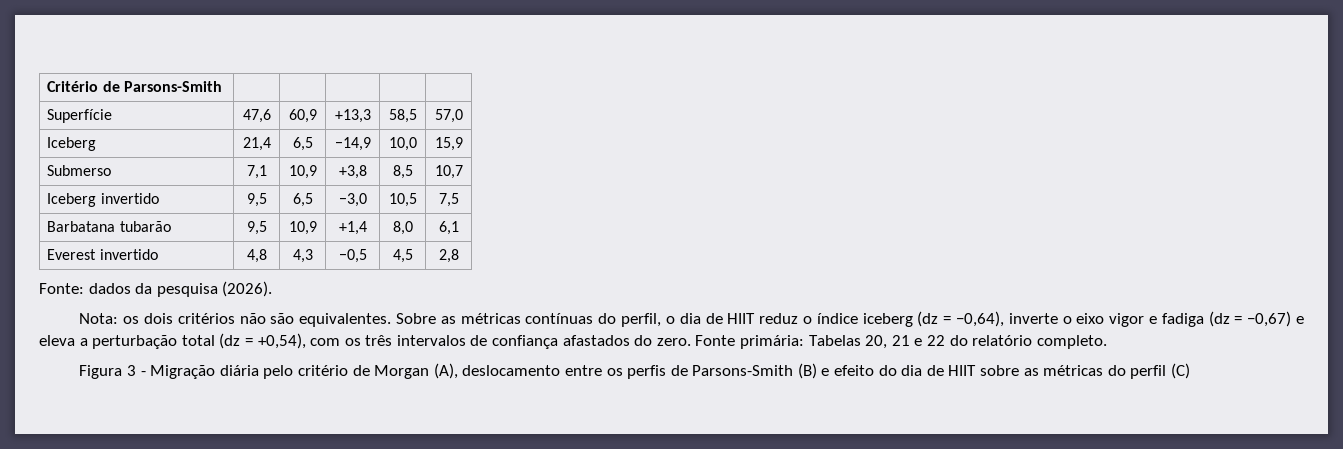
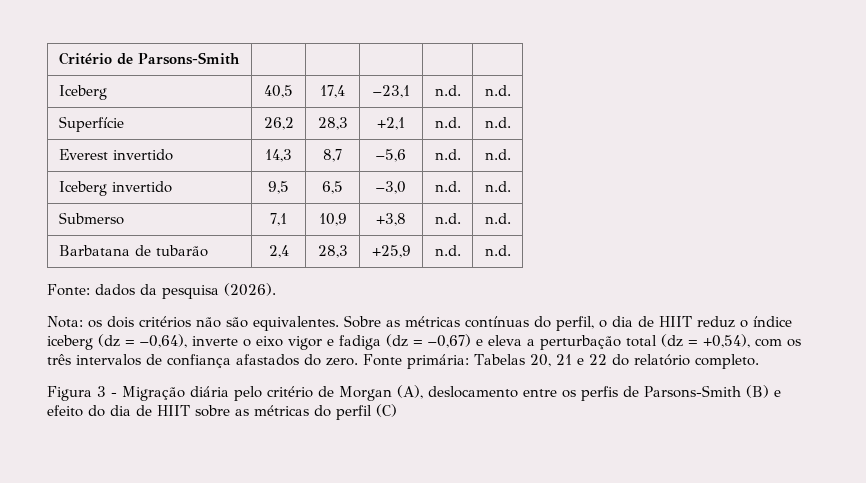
[47,109,113,123] [242,109,271,123] [288,109,317,123] [334,109,371,123] [388,109,417,123] [434,109,463,123] [47,137,97,151] [242,137,271,151] [292,137,313,151] [334,137,371,151] [388,137,417,151] [434,137,463,151] [47,165,112,176] [246,165,267,179] [288,165,317,179] [338,165,367,179] [392,165,413,179] [434,165,463,179] Superfície | 47,6 | 60,9 | +13,3 | 58,5 | 57,0 // Iceberg | 21,4 | 6,5 | −14,9 | 10,0 | 15,9 // Submerso | 7,1 | 10,9 | +3,8 | 8,5 | 10,7 -> [58,85,107,100] [264,85,293,98] [320,85,345,98] [372,85,410,98] [434,85,461,96] [484,85,511,96] [58,116,124,132] [263,117,294,130] [317,117,348,130] [377,117,405,130] [434,117,461,128] [484,117,511,128] [58,149,173,161] [265,149,292,162] [323,149,342,162] [376,149,406,162] [434,149,461,160] [484,149,511,160] Iceberg | 40,5 | 17,4 | −23,1 | n.d. | n.d. // Superfície | 26,2 | 28,3 | +2,1 | n.d. | n.d. // Everest invertido | 14,3 | 8,7 | −5,6 | n.d. | n.d.
[388,193,417,207] [438,193,459,207] [47,221,171,232] [246,221,267,235] [288,221,317,235] [338,221,367,235] [392,221,413,235] [438,221,459,235] [47,249,158,260] [246,249,267,263] [292,249,313,263] [338,249,367,263] [392,249,413,263] [438,249,459,263] 10,5 | 7,5 // Barbatana tubarão | 9,5 | 10,9 | +1,4 | 8,0 | 6,1 // Everest invertido | 4,8 | 4,3 | −0,5 | 4,5 | 2,8 -> [434,181,461,192] [484,181,511,192] [58,212,124,225] [270,213,287,226] [318,213,347,226] [376,213,406,226] [434,213,461,224] [484,213,511,224] [58,245,208,257] [268,245,289,258] [317,245,348,258] [371,245,411,258] [434,245,461,256] [484,245,511,256] n.d. | n.d. // Submerso | 7,1 | 10,9 | +3,8 | n.d. | n.d. // Barbatana de tubarão | 2,4 | 28,3 | +25,9 | n.d. | n.d.

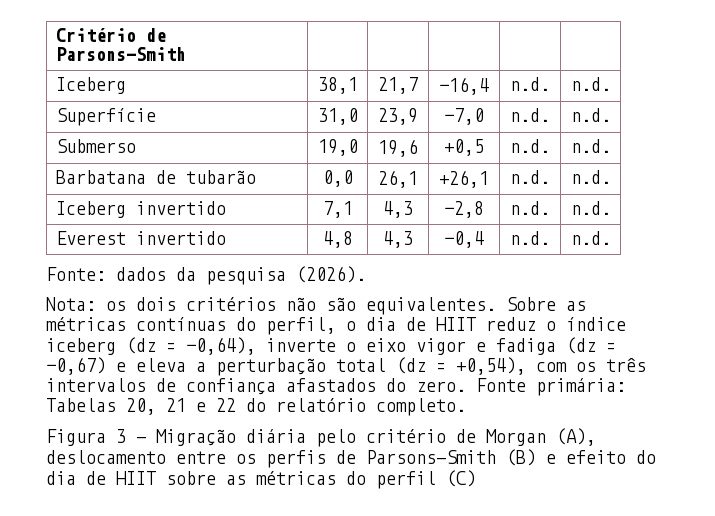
[264,85,293,98] [320,85,345,98] [372,85,410,98] 40,5 | 17,4 | −23,1 -> [317,77,358,94] [378,77,418,94] [439,77,489,95] 38,1 | 21,7 | −16,4
[263,117,294,130] [317,117,348,130] [377,117,405,130] [434,117,461,128] [484,117,511,128] [58,149,173,161] [265,149,292,162] [323,149,342,162] [376,149,406,162] [434,149,461,160] [484,149,511,160] [58,181,172,196] [268,181,289,194] [322,181,343,194] [376,181,406,194] 26,2 | 28,3 | +2,1 | n.d. | n.d. // Everest invertido | 14,3 | 8,7 | −5,6 | n.d. | n.d. // Iceberg invertido | 9,5 | 6,5 | −3,0 -> [317,108,358,125] [378,108,418,125] [444,108,484,125] 31,0 | 23,9 | −7,0
[270,213,287,226] [318,213,347,226] [376,213,406,226] 7,1 | 10,9 | +3,8 -> [317,139,358,156] [378,139,418,157] [444,139,484,156] 19,0 | 19,6 | +0,5
[268,245,289,258] [317,245,348,258] [371,245,411,258] 2,4 | 28,3 | +25,9 -> [322,170,353,187] [378,170,418,188] [439,170,489,188] [510,170,550,184] [570,170,611,184] [55,201,226,218] [322,201,353,218] [383,201,413,218] [444,201,484,218] [510,201,550,215] [570,201,611,215] [55,231,226,245] [322,231,353,248] [383,231,413,248] [444,231,484,248] 0,0 | 26,1 | +26,1 | n.d. | n.d. // Iceberg invertido | 7,1 | 4,3 | −2,8 | n.d. | n.d. // Everest invertido | 4,8 | 4,3 | −0,4

